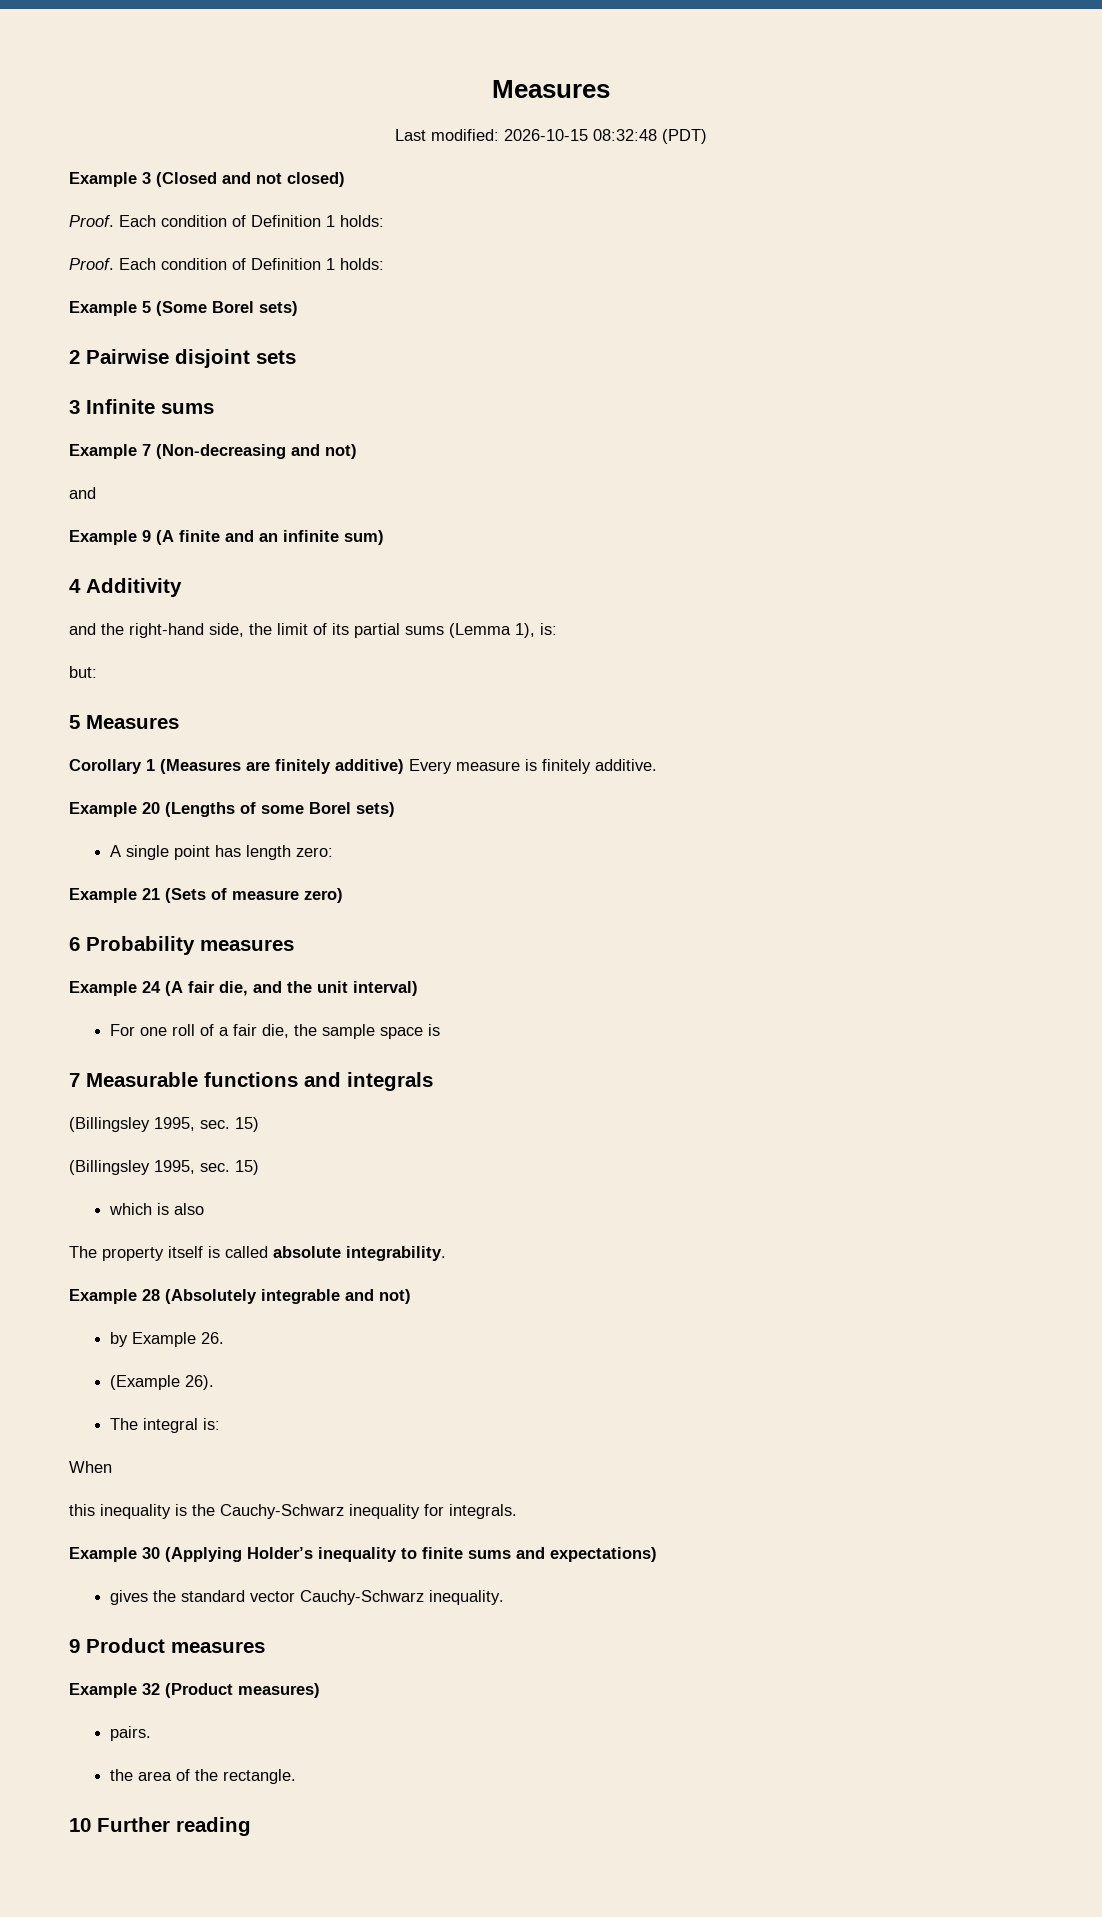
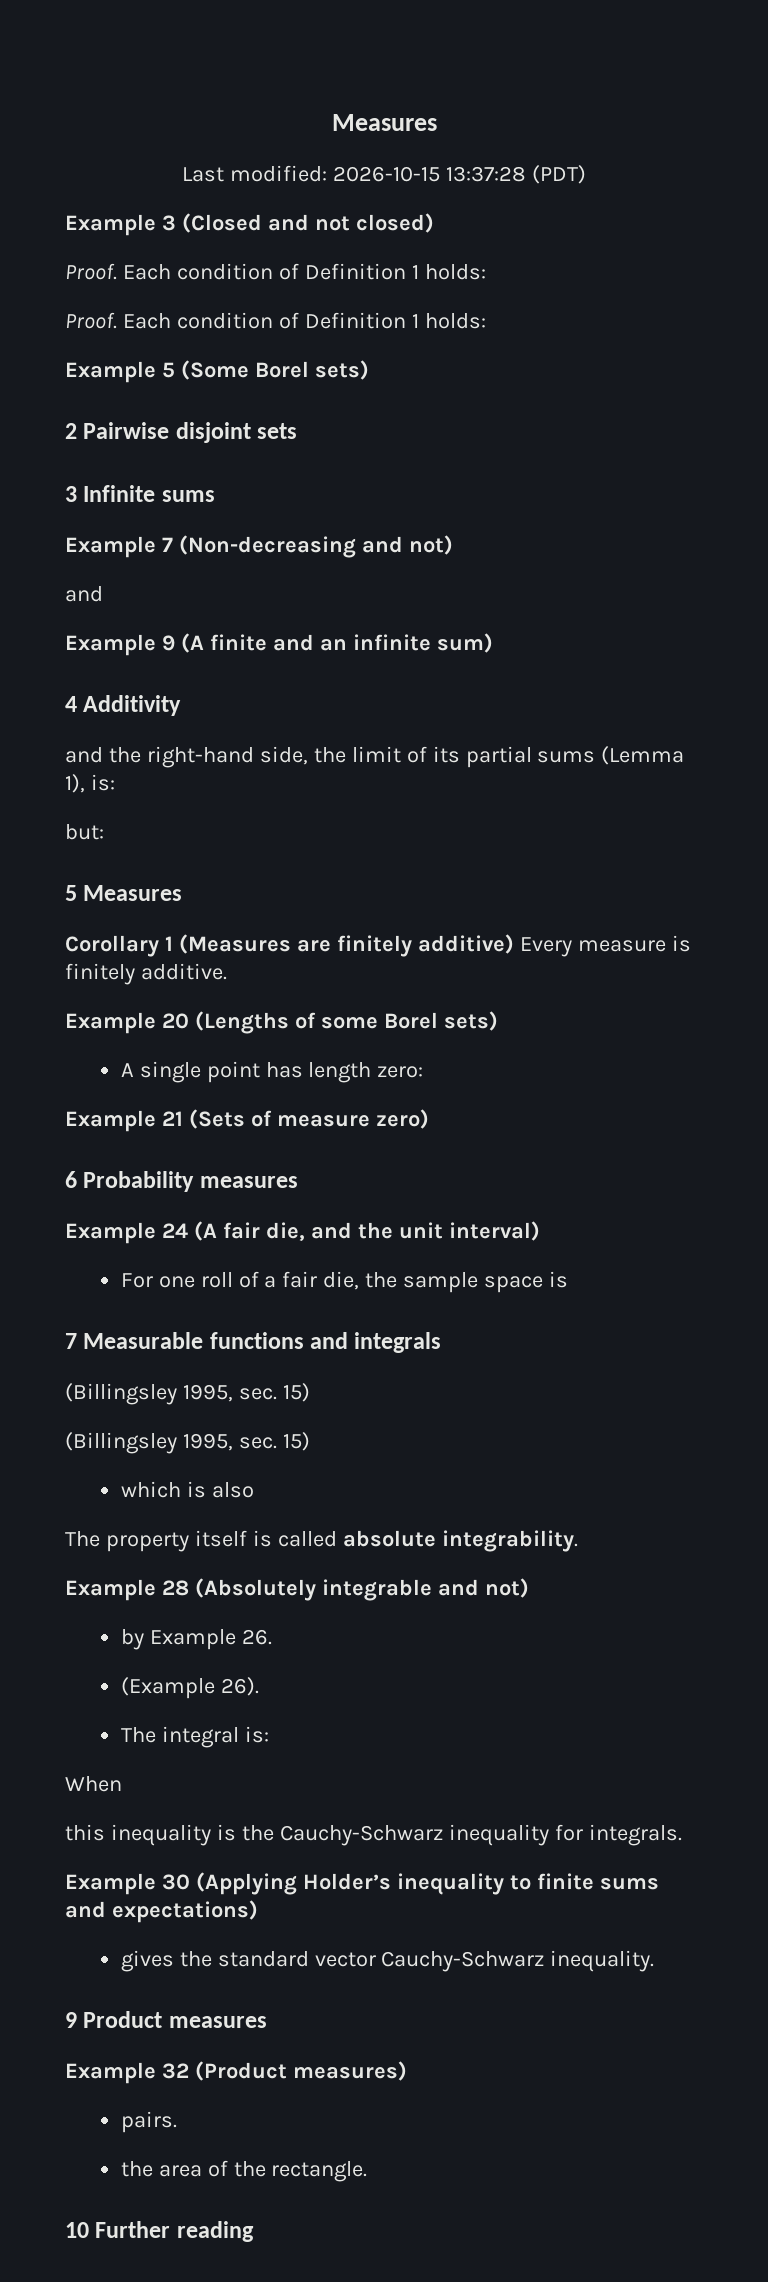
[593,129,657,141] 08:32:48 -> [445,166,526,182] 13:37:28

